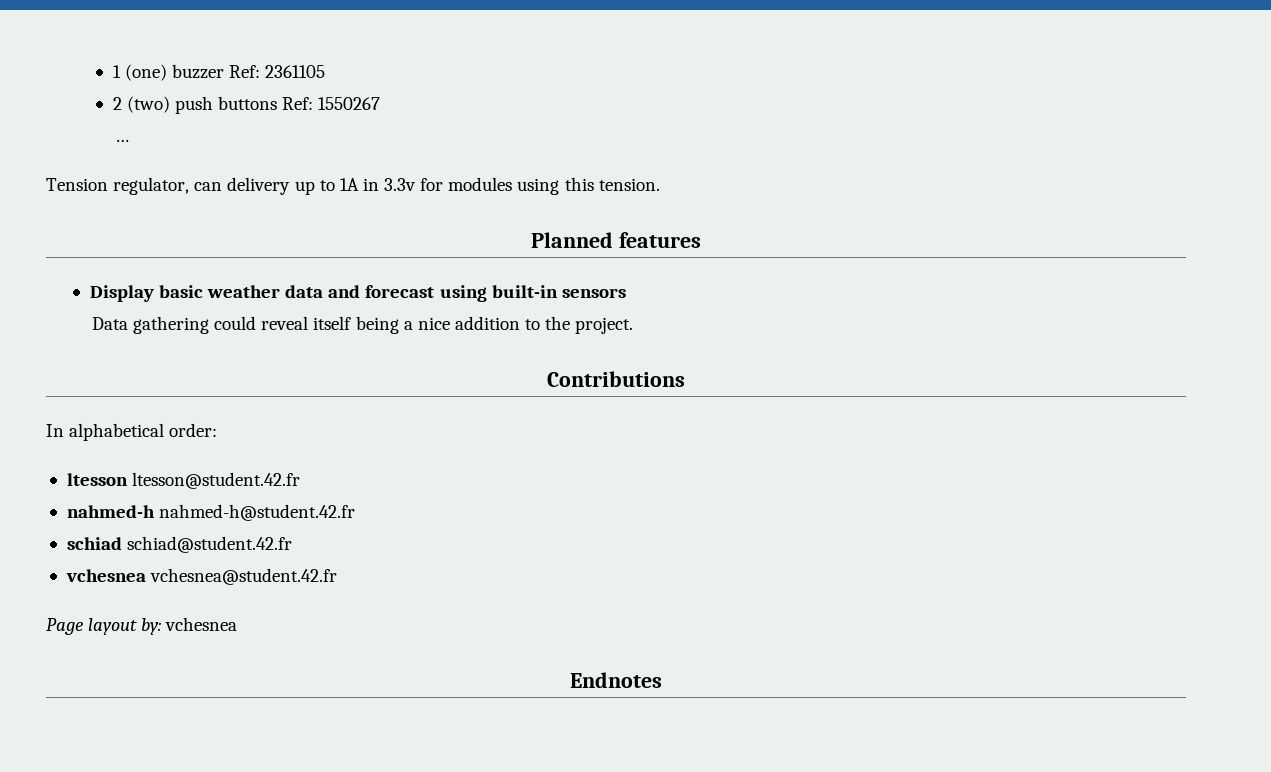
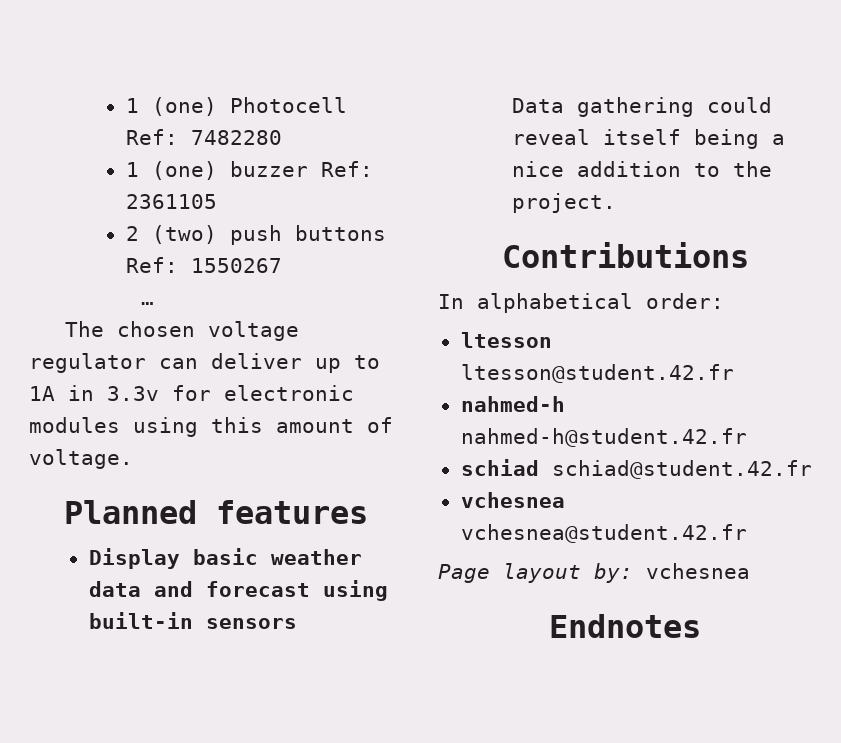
[112,64,167,81] 1 (one) -> [125,97,347,116] [125,129,282,145] [125,161,217,180] 1 (one) Photocell Ref: 7482280 // 1 (one)
[46,177,291,195] Tension regulator, can delivery -> [65,321,300,341] [29,353,302,373] The chosen voltage regulator can deliver
(444, 184) none -> [224,385,354,401] electronic
[598,178,660,191] tension. -> [276,417,393,433] [29,449,133,469] amount of voltage.

